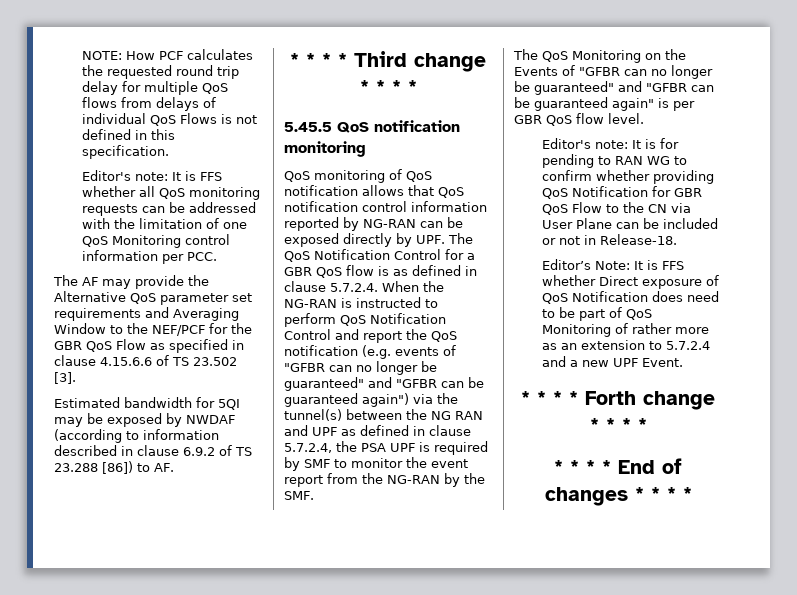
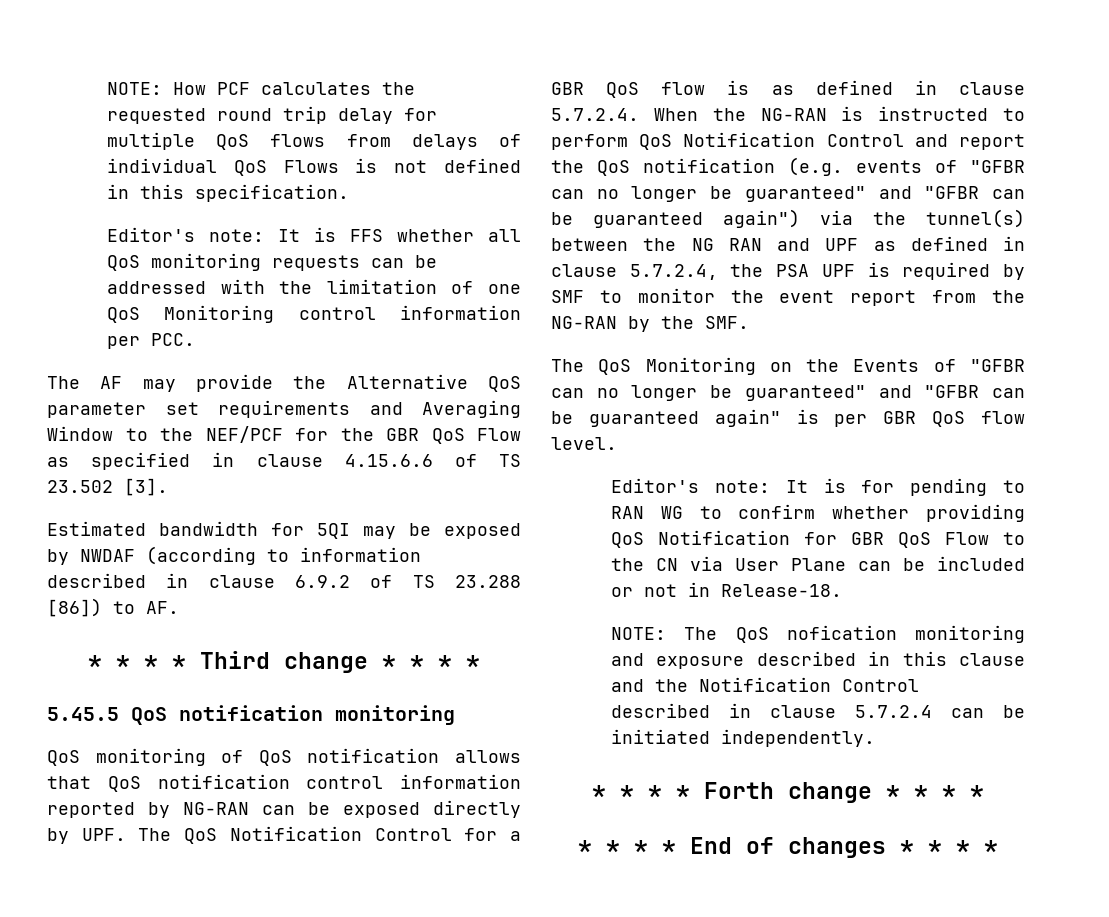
[541,259,684,270] [541,275,719,289] [541,291,719,304] [541,307,652,321] [541,323,709,337] [541,340,710,350] [541,356,683,367] Editor’s Note: It is FFS whether Direct exposure of QoS Notification does need to be part of QoS Monitoring of rather more as an extension to 5.7.2.4 and a new UPF Event. -> [611,625,1025,643] [611,651,1025,669] [611,677,920,692] [611,703,1025,718] [611,729,876,747] NOTE: The QoS nofication monitoring and exposure described in this clause and the Notification Control described in clause 5.7.2.4 can be initiated independently.

